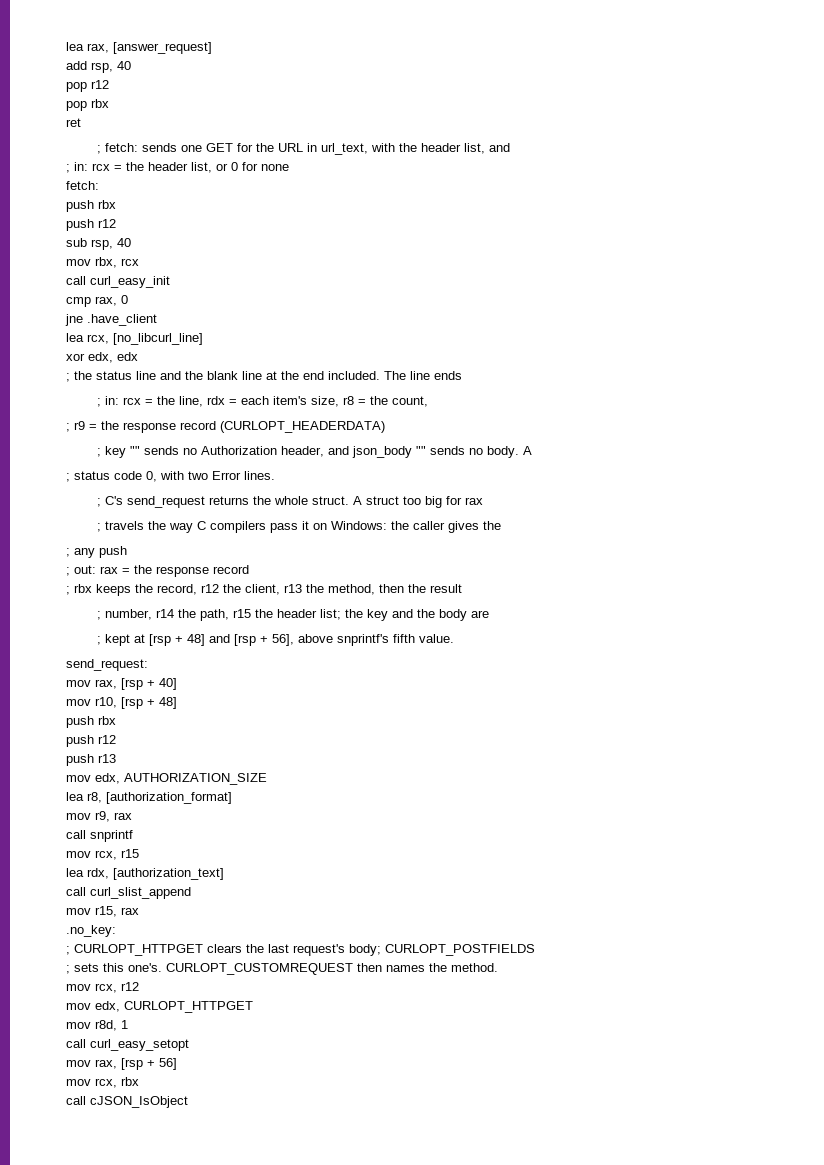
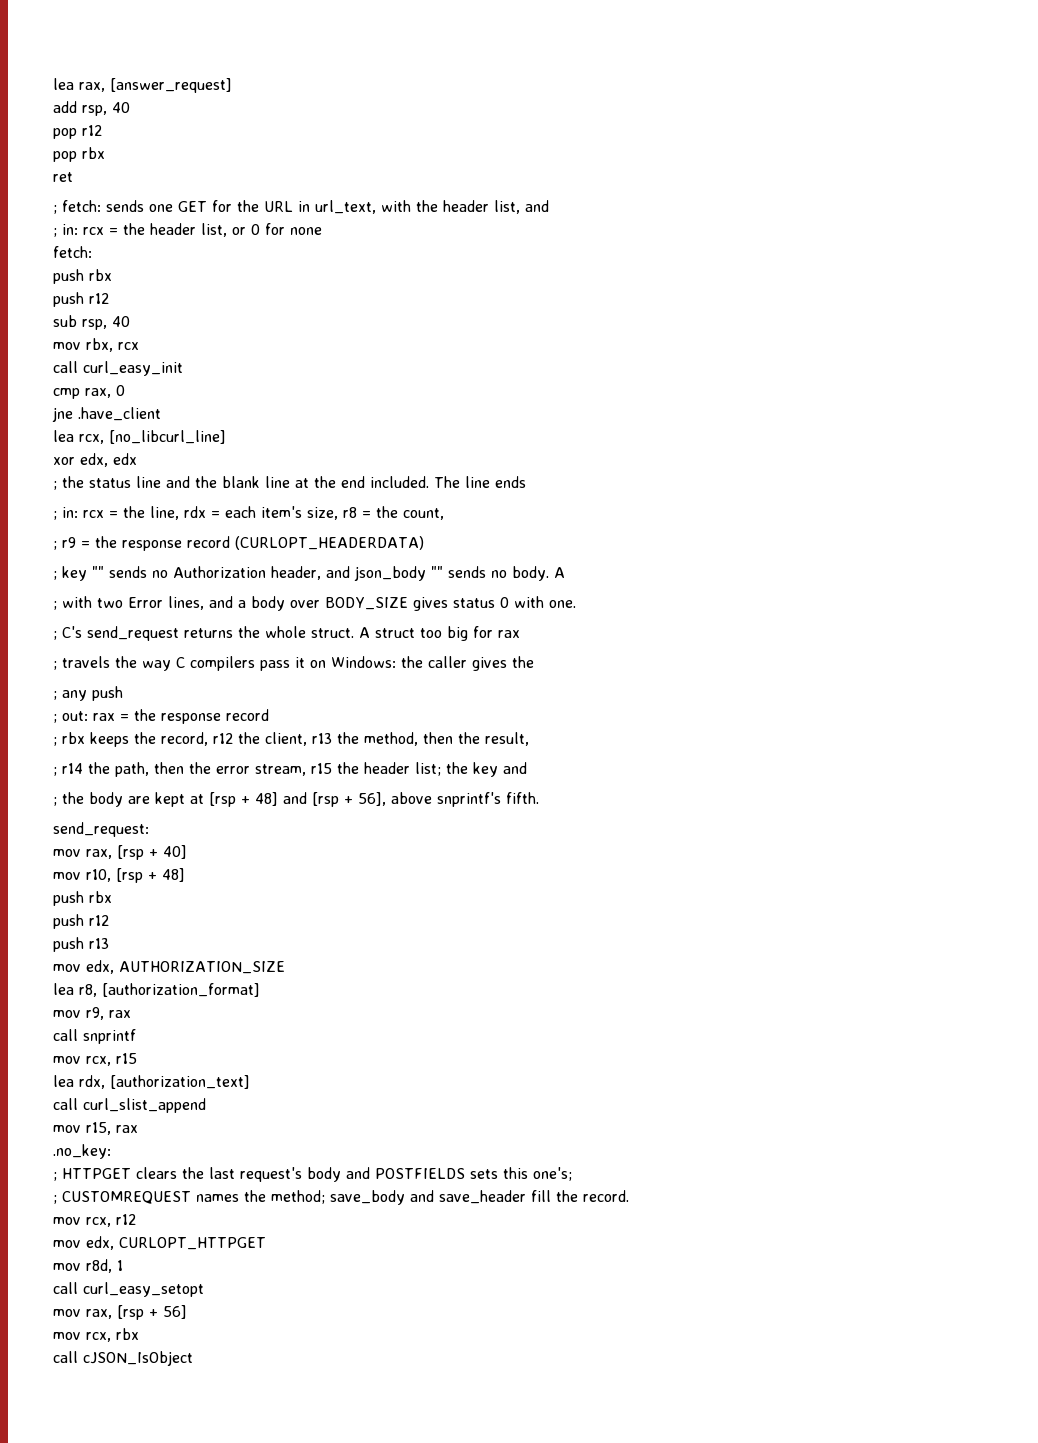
[74,471,275,482] status code 0, with two Error lines. -> [62,596,576,611] with two Error lines, and a body over BODY_SIZE gives status 0 with one.
[430,584,462,593] [97,609,153,620] result // ; number, -> [485,732,529,746] [53,766,57,776] result, // ;
(230, 615) none -> [154,762,306,776] then the error stream,
(414, 613) none -> [53,796,57,806] // ;
[97,636,102,645] // ; -> (150, 800) none
[393,634,455,643] fifth value. -> [506,792,539,804] fifth.
[74,944,203,956] CURLOPT_HTTPGET -> [62,1168,131,1179] HTTPGET
[349,944,535,956] [66,963,498,975] body; CURLOPT_POSTFIELDS // ; sets this one's. CURLOPT_CUSTOMREQUEST then names the method. -> [307,1167,572,1182] [53,1190,629,1205] body and POSTFIELDS sets this one's; // ; CUSTOMREQUEST names the method; save_body and save_header fill the record.

